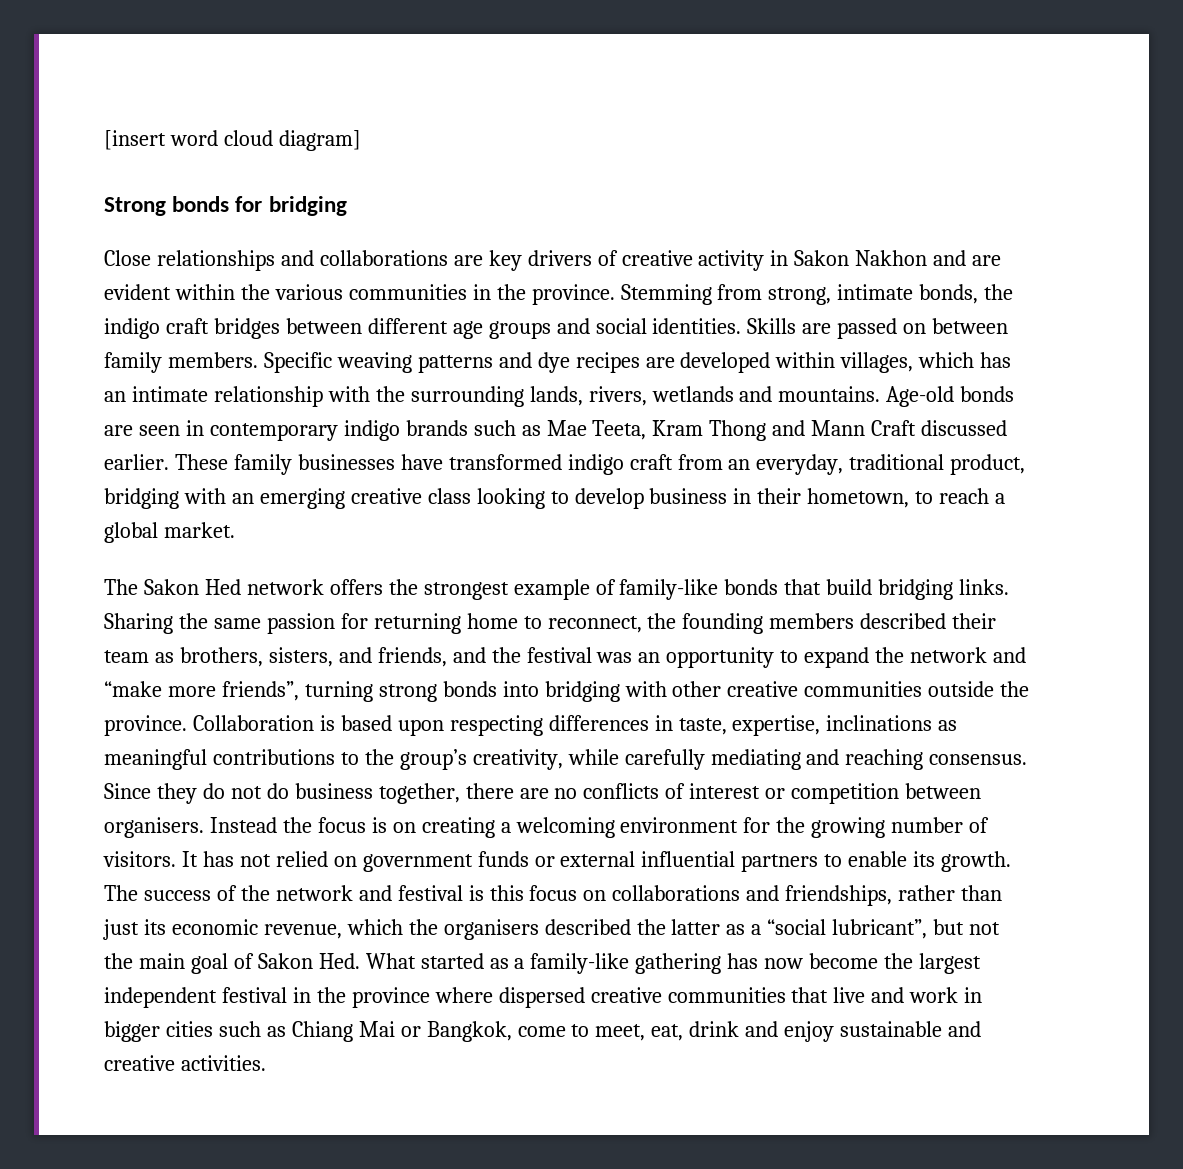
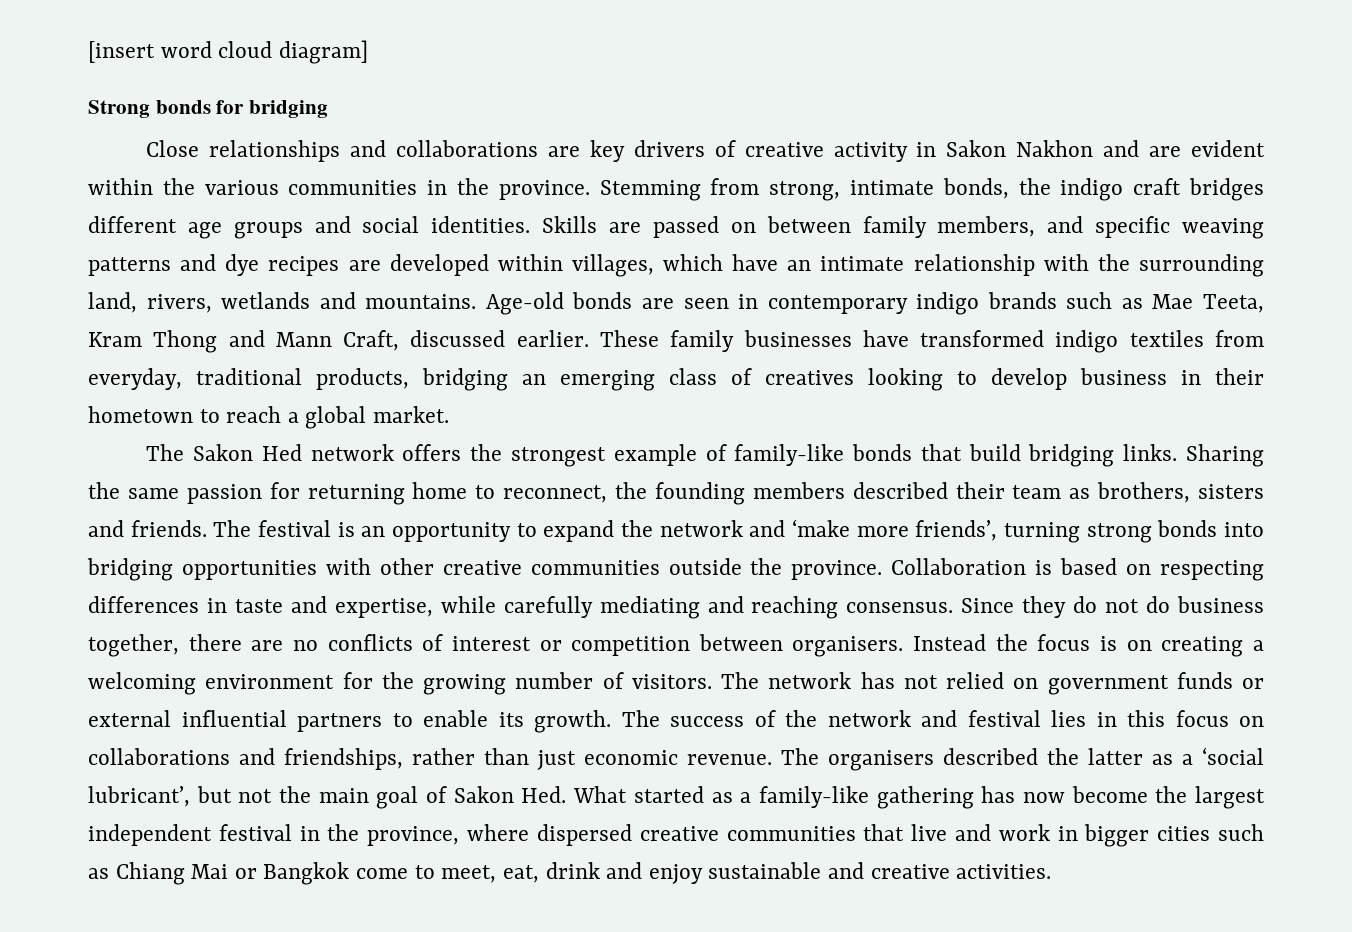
[285,318,362,334] between -> (1264, 189) none
[167,352,332,373] members. Specific -> [937,216,1171,238] members, and specific
[980,352,1012,368] has -> [732,254,779,271] have
[529,386,583,406] lands, -> [88,292,137,313] land,
[871,420,917,436] Craft -> [343,330,400,351] Craft,
[629,454,1026,475] [104,488,471,509] craft from an everyday, traditional product, bridging with an emerging creative class -> [1129,330,1264,347] [88,368,854,391] textiles from everyday, traditional products, bridging an emerging class of creatives
[807,488,910,508] hometown, -> [88,406,193,423] hometown
[268,647,633,667] sisters, and friends, and the festival was -> [1198,484,1264,499] [88,520,355,537] sisters and friends. The festival is
[104,681,299,701] “make more friends”, -> [791,519,998,541] ‘make more friends’,
(620, 691) none -> [181,560,317,580] opportunities
[397,719,444,736] upon -> [1126,564,1152,575] on
[678,715,958,736] [104,749,563,770] taste, expertise, inclinations as meaningful contributions to the group’s creativity, -> [234,596,433,618] taste and expertise,
[181,851,198,867] It -> [721,672,852,689] The network
[468,885,484,901] is -> [1051,710,1117,727] lies in
[143,919,438,939] its economic revenue, which the -> [584,748,819,765] economic revenue. The
[767,919,928,939] “social lubricant”, -> [1202,747,1264,765] [88,786,190,807] ‘social lubricant’,
[351,987,430,1008] province -> [367,826,460,846] province,
[426,1021,512,1042] Bangkok, -> [263,862,350,885] Bangkok

